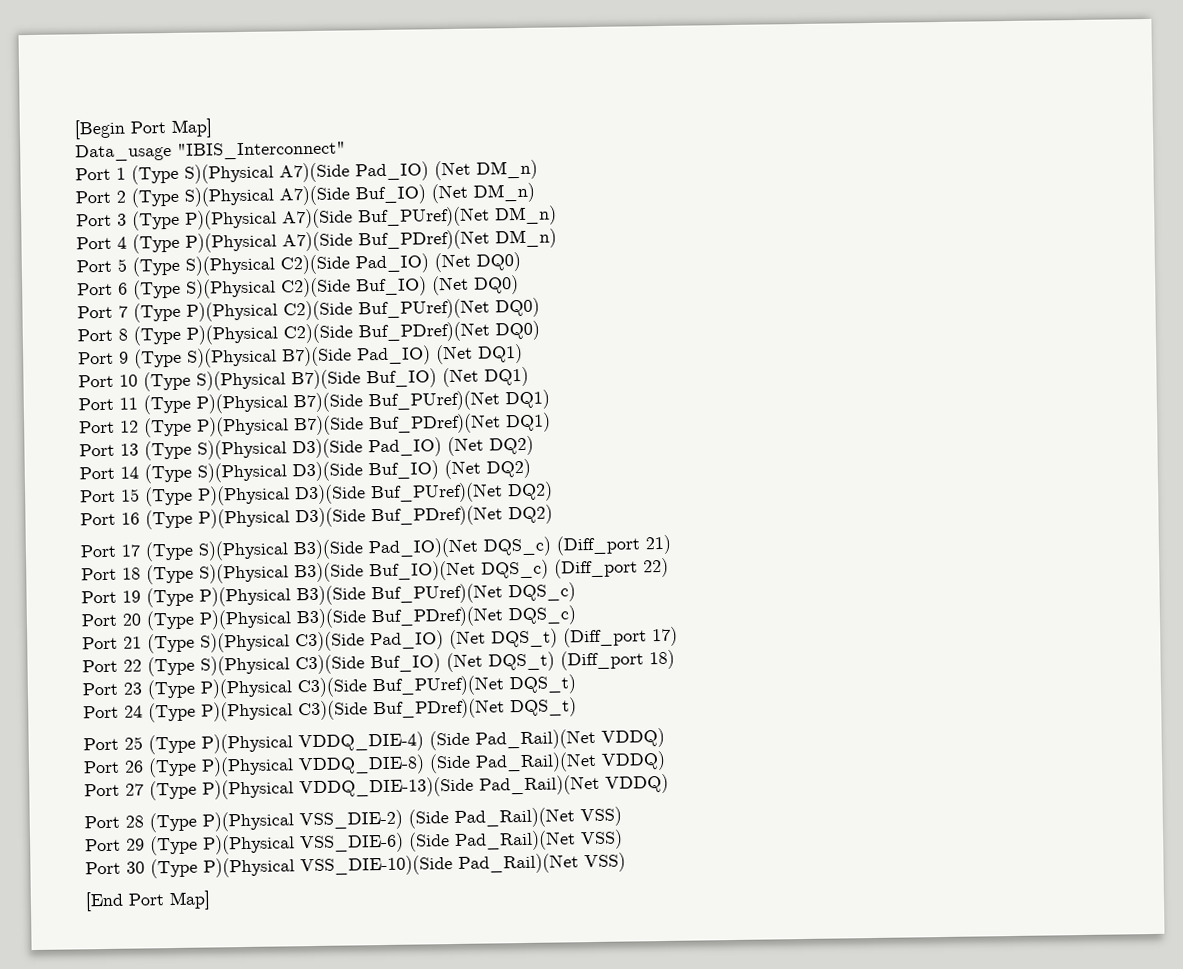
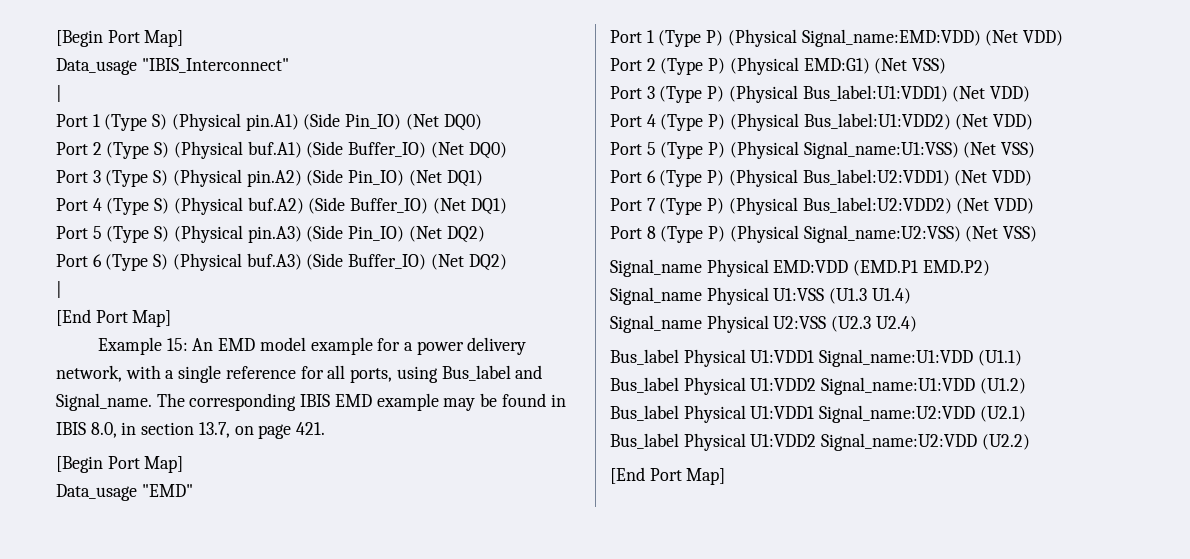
[75,159,538,185] [75,182,535,208] [76,205,557,231] [76,228,557,254] [76,251,521,277] [77,275,519,300] [77,297,540,323] [77,320,540,346] [78,343,523,369] [78,366,529,392] [78,389,550,415] [79,412,551,438] [79,435,534,461] [79,458,531,484] [80,481,553,507] [80,504,553,530] [80,534,672,562] [81,557,669,585] [81,582,576,608] [81,605,576,631] [82,626,678,654] [82,649,675,677] [82,674,576,700] [83,697,577,723] [83,727,665,755] [83,750,666,778] [84,773,669,801] [84,806,622,833] [85,829,623,856] [85,852,626,879] // Port 1 (Type S)(Physical A7)(Side Pad_IO) (Net DM_n) // Port 2 (Type S)(Physical A7)(Side Buf_IO) (Net DM_n) // Port 3 (Type P)(Physical A7)(Side Buf_PUref)(Net DM_n) // Port 4 (Type P)(Physical A7)(Side Buf_PDref)(Net DM_n) // Port 5 (Type S)(Physical C2)(Side Pad_IO) (Net DQ0) // Port 6 (Type S)(Physical C2)(Side Buf_IO) (Net DQ0) // Port 7 (Type P)(Physical C2)(Side Buf_PUref)(Net DQ0) // Port 8 (Type P)(Physical C2)(Side Buf_PDref)(Net DQ0) // Port 9 (Type S)(Physical B7)(Side Pad_IO) (Net DQ1) // Port 10 (Type S)(Physical B7)(Side Buf_IO) (Net DQ1) // Port 11 (Type P)(Physical B7)(Side Buf_PUref)(Net DQ1) // Port 12 (Type P)(Physical B7)(Side Buf_PDref)(Net DQ1) // Port 13 (Type S)(Physical D3)(Side Pad_IO) (Net DQ2) // Port 14 (Type S)(Physical D3)(Side Buf_IO) (Net DQ2) // Port 15 (Type P)(Physical D3)(Side Buf_PUref)(Net DQ2) // Port 16 (Type P)(Physical D3)(Side Buf_PDref)(Net DQ2) // Port 17 (Type S)(Physical B3)(Side Pad_IO)(Net DQS_c) (Diff_port 21) // Port 18 (Type S)(Physical B3)(Side Buf_IO)(Net DQS_c) (Diff_port 22) // Port 19 (Type P)(Physical B3)(Side Buf_PUref)(Net DQS_c) // Port 20 (Type P)(Physical B3)(Side Buf_PDref)(Net DQS_c) // Port 21 (Type S)(Physical C3)(Side Pad_IO) (Net DQS_t) (Diff_port 17) // Port 22 (Type S)(Physical C3)(Side Buf_IO) (Net DQS_t) (Diff_port 18) // Port 23 (Type P)(Physical C3)(Side Buf_PUref)(Net DQS_t) // Port 24 (Type P)(Physical C3)(Side Buf_PDref)(Net DQS_t) // Port 25 (Type P)(Physical VDDQ_DIE-4) (Side Pad_Rail)(Net VDDQ) // Port 26 (Type P)(Physical VDDQ_DIE-8) (Side Pad_Rail)(Net VDDQ) // Port 27 (Type P)(Physical VDDQ_DIE-13)(Side Pad_Rail)(Net VDDQ) // Port 28 (Type P)(Physical VSS_DIE-2) (Side Pad_Rail)(Net VSS) // Port 29 (Type P)(Physical VSS_DIE-6) (Side Pad_Rail)(Net VSS) // Port 30 (Type P)(Physical VSS_DIE-10)(Side Pad_Rail)(Net VSS) -> [56,85,62,102] [56,113,482,131] [56,141,507,159] [56,169,483,187] [56,197,507,215] [56,225,485,243] [56,253,507,271] [56,281,62,298] [56,309,172,327] [97,337,527,355] [56,365,543,383] [56,393,566,411] [56,422,326,439] [56,456,184,473] [56,484,193,501] [610,29,1064,47] [610,57,947,75] [610,85,1031,103] [610,113,1034,131] [610,141,1036,159] [610,169,1033,187] [610,197,1035,215] [610,225,1038,243] [610,259,990,277] [610,287,911,305] [610,315,917,333] [610,349,1022,367] [610,377,1026,395] [610,405,1026,423] [610,433,1030,451] // | // Port 1 (Type S) (Physical pin.A1) (Side Pin_IO) (Net DQ0) // Port 2 (Type S) (Physical buf.A1) (Side Buffer_IO) (Net DQ0) // Port 3 (Type S) (Physical pin.A2) (Side Pin_IO) (Net DQ1) // Port 4 (Type S) (Physical buf.A2) (Side Buffer_IO) (Net DQ1) // Port 5 (Type S) (Physical pin.A3) (Side Pin_IO) (Net DQ2) // Port 6 (Type S) (Physical buf.A3) (Side Buffer_IO) (Net DQ2) // | // [End Port Map] // Example 15: An EMD model example for a power delivery network, with a single reference for all ports, using Bus_label and Signal_name. The corresponding IBIS EMD example may be found in IBIS 8.0, in section 13.7, on page 421. // [Begin Port Map] // Data_usage "EMD" // Port 1 (Type P) (Physical Signal_name:EMD:VDD) (Net VDD) // Port 2 (Type P) (Physical EMD:G1) (Net VSS) // Port 3 (Type P) (Physical Bus_label:U1:VDD1) (Net VDD) // Port 4 (Type P) (Physical Bus_label:U1:VDD2) (Net VDD) // Port 5 (Type P) (Physical Signal_name:U1:VSS) (Net VSS) // Port 6 (Type P) (Physical Bus_label:U2:VDD1) (Net VDD) // Port 7 (Type P) (Physical Bus_label:U2:VDD2) (Net VDD) // Port 8 (Type P) (Physical Signal_name:U2:VSS) (Net VSS) // Signal_name Physical EMD:VDD (EMD.P1 EMD.P2) // Signal_name Physical U1:VSS (U1.3 U1.4) // Signal_name Physical U2:VSS (U2.3 U2.4) // Bus_label Physical U1:VDD1 Signal_name:U1:VDD (U1.1) // Bus_label Physical U1:VDD2 Signal_name:U1:VDD (U1.2) // Bus_label Physical U1:VDD1 Signal_name:U2:VDD (U2.1) // Bus_label Physical U1:VDD2 Signal_name:U2:VDD (U2.2)

